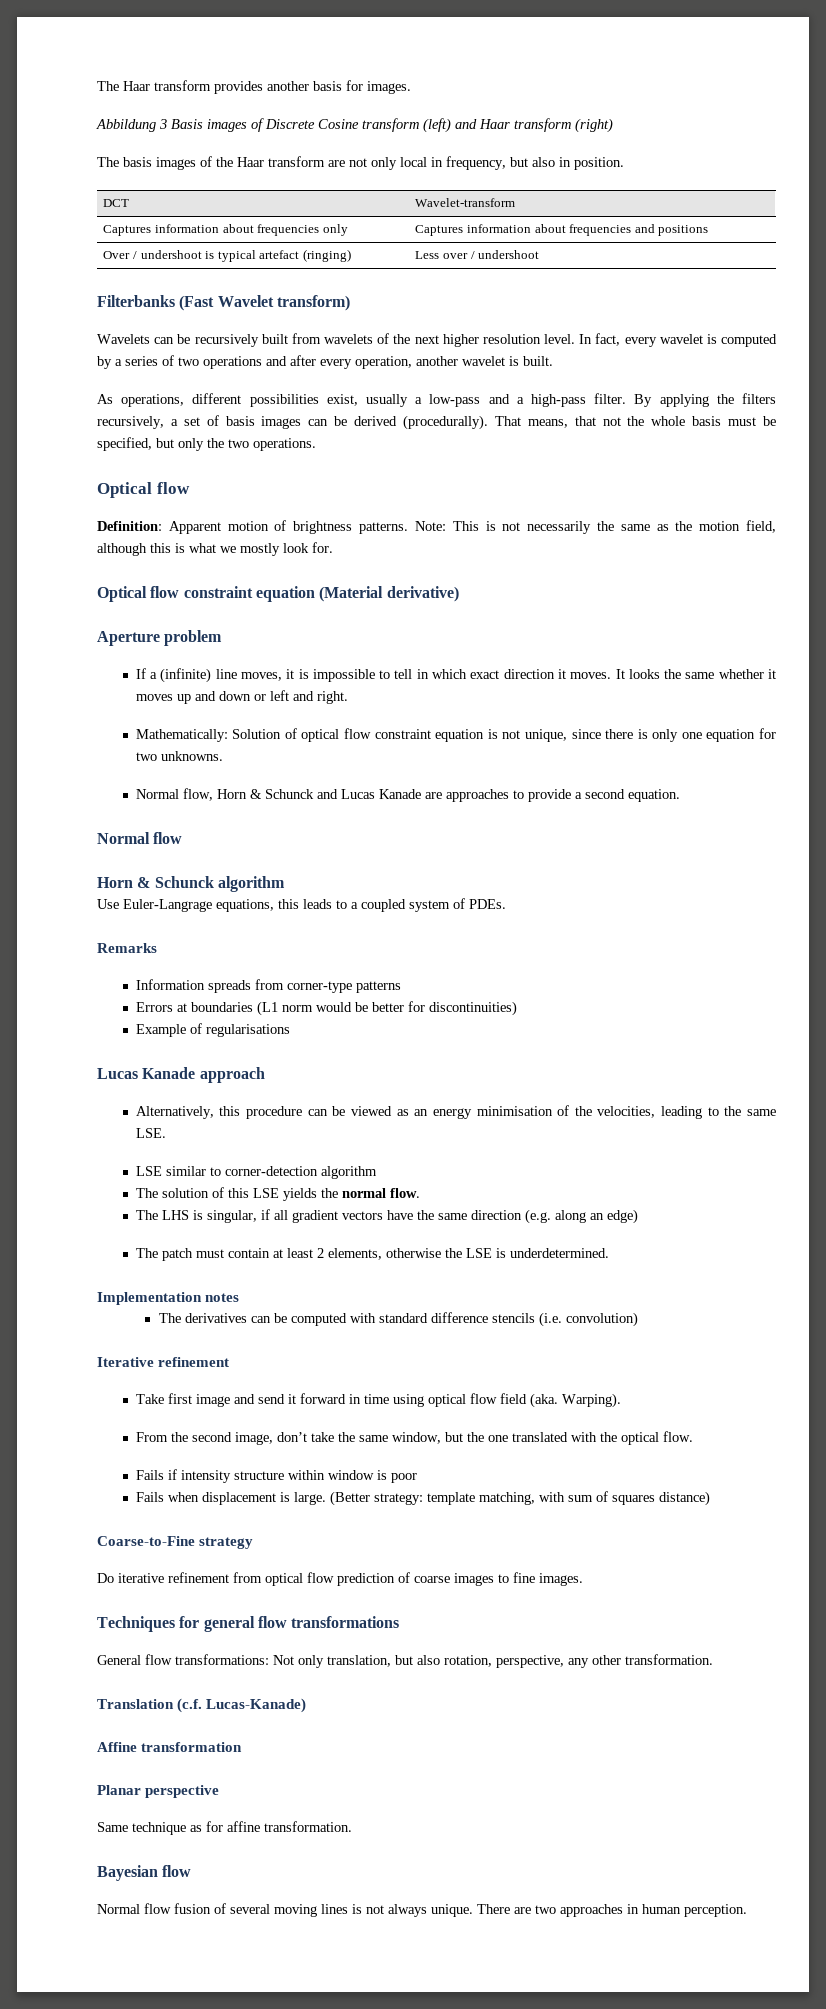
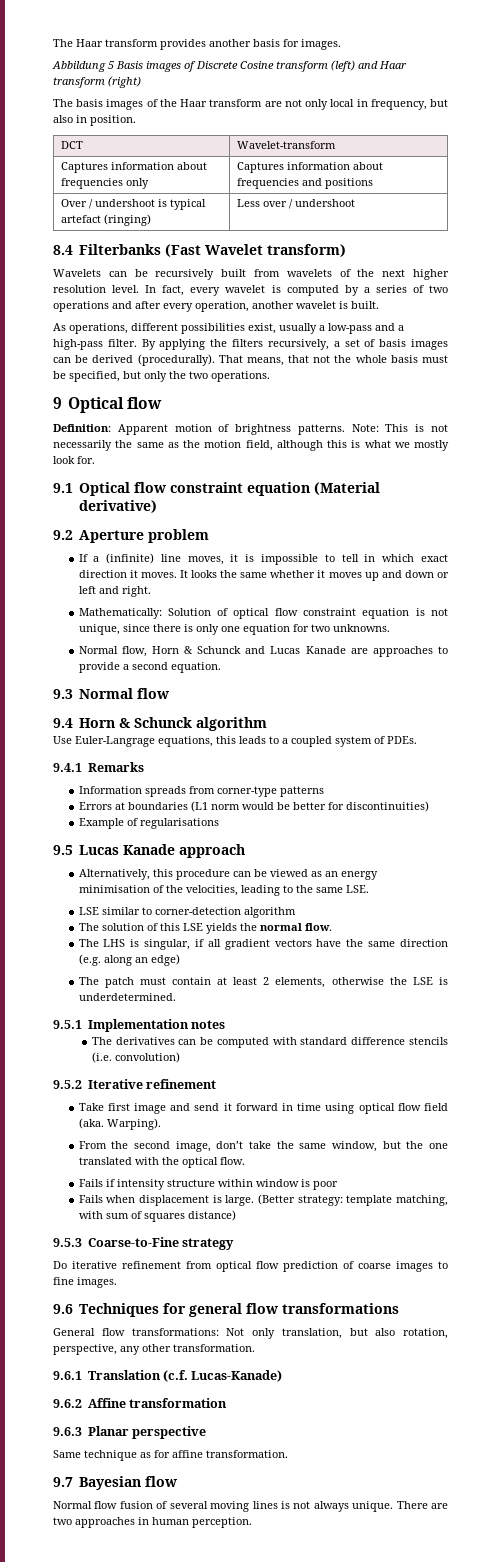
[159,119,167,129] 3 -> [108,61,114,69] 5
(540, 254) none -> [53,245,73,255] 8.4
(316, 444) none -> [53,397,62,409] 9
(333, 547) none -> [53,483,73,493] 9.1
(459, 594) none -> [53,530,73,540] 9.2
(680, 795) none -> [53,689,73,699] 9.3
(183, 838) none -> [53,718,73,728] 9.4
(506, 904) none -> [53,763,82,772] 9.4.1
(290, 1030) none -> [53,845,73,855] 9.5
(609, 1253) none -> [53,1020,82,1029] 9.5.1
(638, 1319) none -> [53,1080,82,1089] 9.5.2
(710, 1498) none -> [53,1238,82,1247] 9.5.3
(583, 1579) none -> [53,1304,73,1314] 9.6
(713, 1659) none -> [53,1371,82,1380] 9.6.1
(307, 1705) none -> [53,1399,82,1408] 9.6.2
(243, 1747) none -> [53,1427,82,1436] 9.6.3
(352, 1826) none -> [53,1477,73,1487] 9.7

